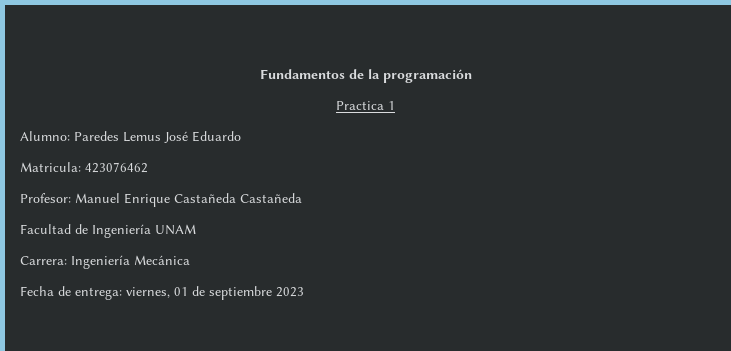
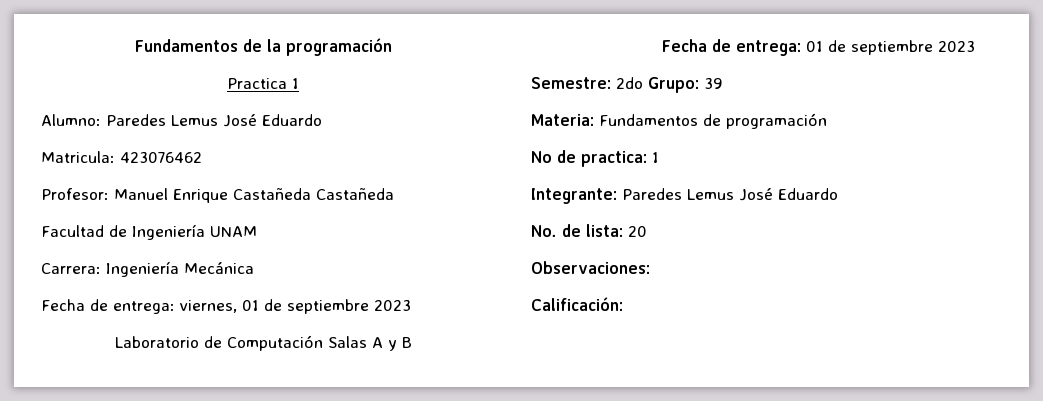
(304, 292) none -> [114,335,412,351] [662,39,975,56] [531,77,723,93] [531,113,827,129] [531,150,659,167] [531,188,838,204] [531,224,647,237] [531,261,650,274] [531,297,623,311] // Laboratorio de Computación Salas A y B // Fecha de entrega: 01 de septiembre 2023 // Semestre: 2do Grupo: 39 // Materia: Fundamentos de programación // No de practica: 1 // Integrante: Paredes Lemus José Eduardo // No. de lista: 20 // Observaciones: // Calificación:

